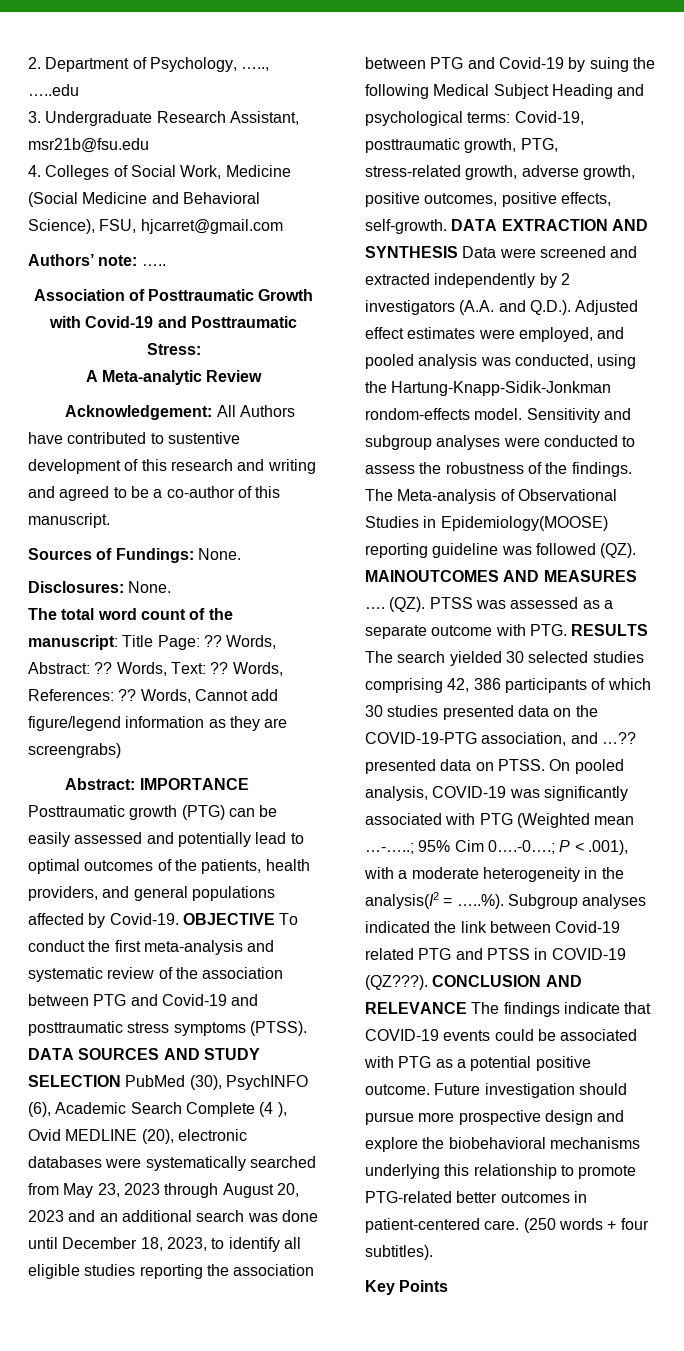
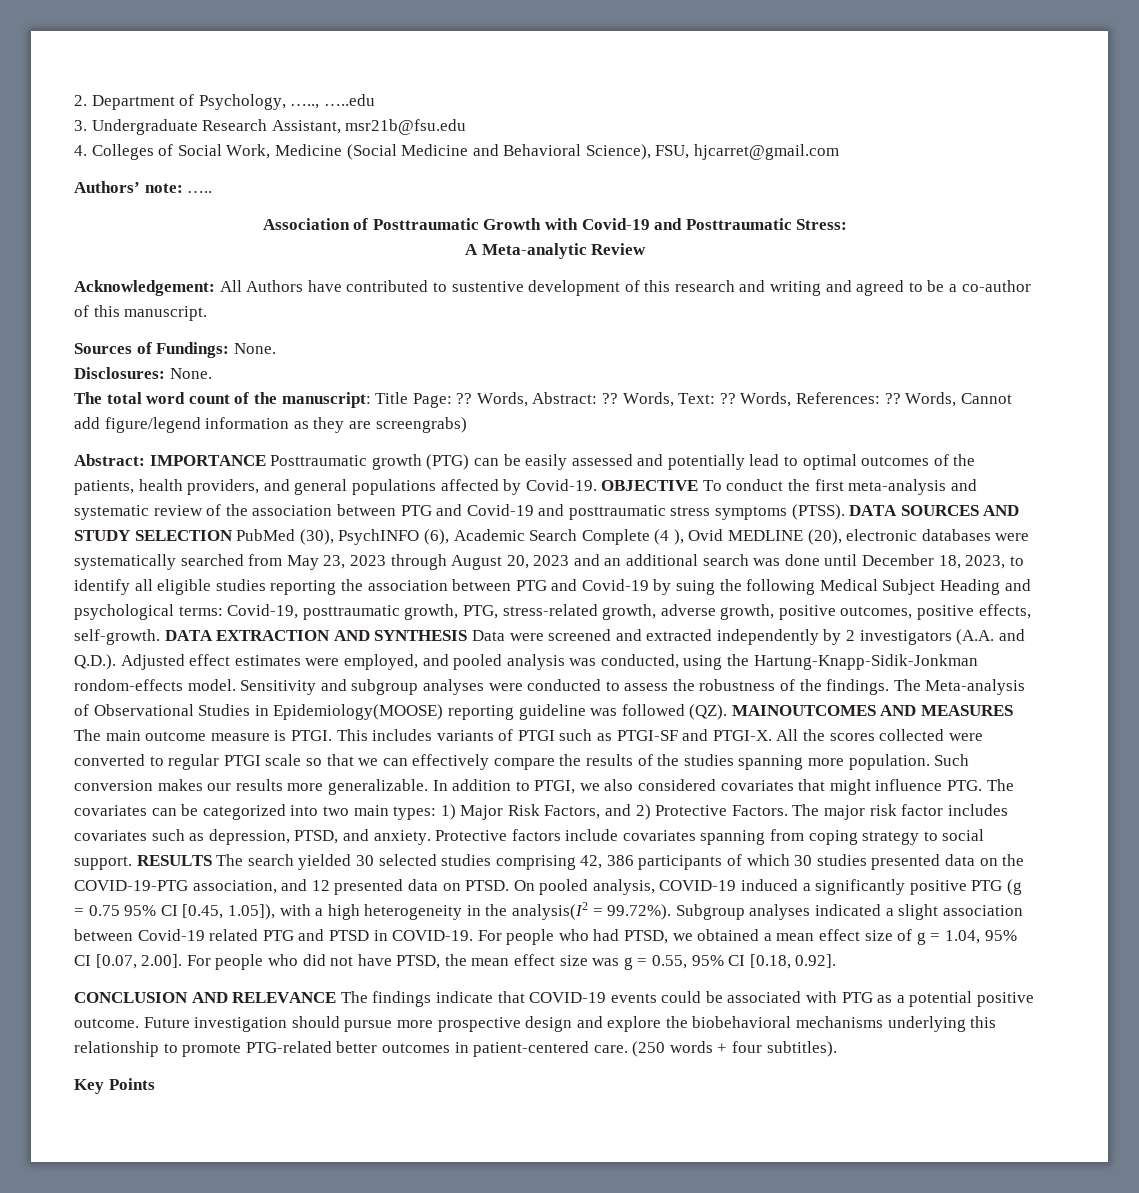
[365,597,613,612] [365,624,567,639] …. (QZ). PTSS was assessed as a separate outcome with PTG. -> [74,729,983,741] [74,754,970,770] [74,779,1014,795] [74,804,1008,820] [74,829,985,845] [74,856,132,870] The main outcome measure is PTGI. This includes variants of PTGI such as PTGI-SF and PTGI-X. All the scores collected were converted to regular PTGI scale so that we can effectively compare the results of the studies spanning more population. Such conversion makes our results more generalizable. In addition to PTGI, we also considered covariates that might influence PTG. The covariates can be categorized into two main types: 1) Major Risk Factors, and 2) Protective Factors. The major risk factor includes covariates such as depression, PTSD, and anxiety. Protective factors include covariates spanning from coping strategy to social support.
[601,732,636,744] [365,759,545,774] …?? presented data on PTSS. -> [311,879,510,895] 12 presented data on PTSD.
[509,786,628,801] [365,813,635,828] [365,840,628,855] was significantly associated with PTG (Weighted mean …-…..; 95% Cim 0….-0….; P < .001), -> [741,879,1023,895] [74,904,275,920] induced a significantly positive PTG (g = 0.75 95% CI [0.45, 1.05]),
[411,867,479,879] moderate -> [327,904,360,920] high
[456,894,504,909] …..%). -> [607,904,672,920] 99.72%).
[434,921,487,933] the link -> [885,904,1023,920] a slight association
[486,948,626,960] [365,975,428,990] PTSS in COVID-19 (QZ???). -> [328,929,1017,945] [74,954,837,970] PTSD in COVID-19. For people who had PTSD, we obtained a mean effect size of g = 1.04, 95% CI [0.07, 2.00]. For people who did not have PTSD, the mean effect size was g = 0.55, 95% CI [0.18, 0.92]. //

